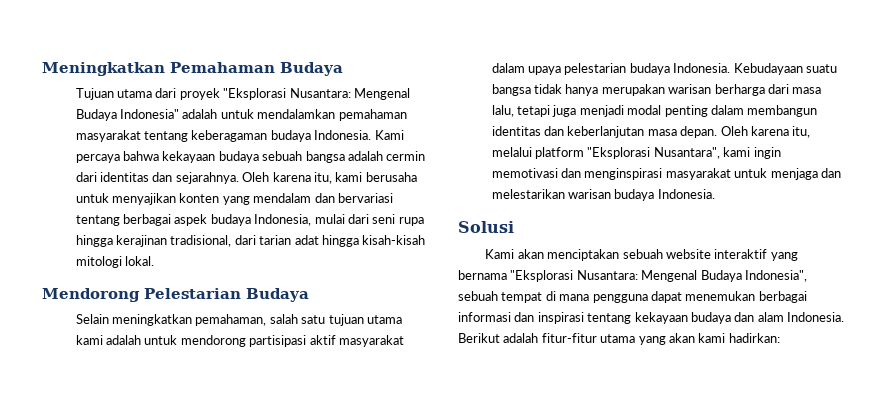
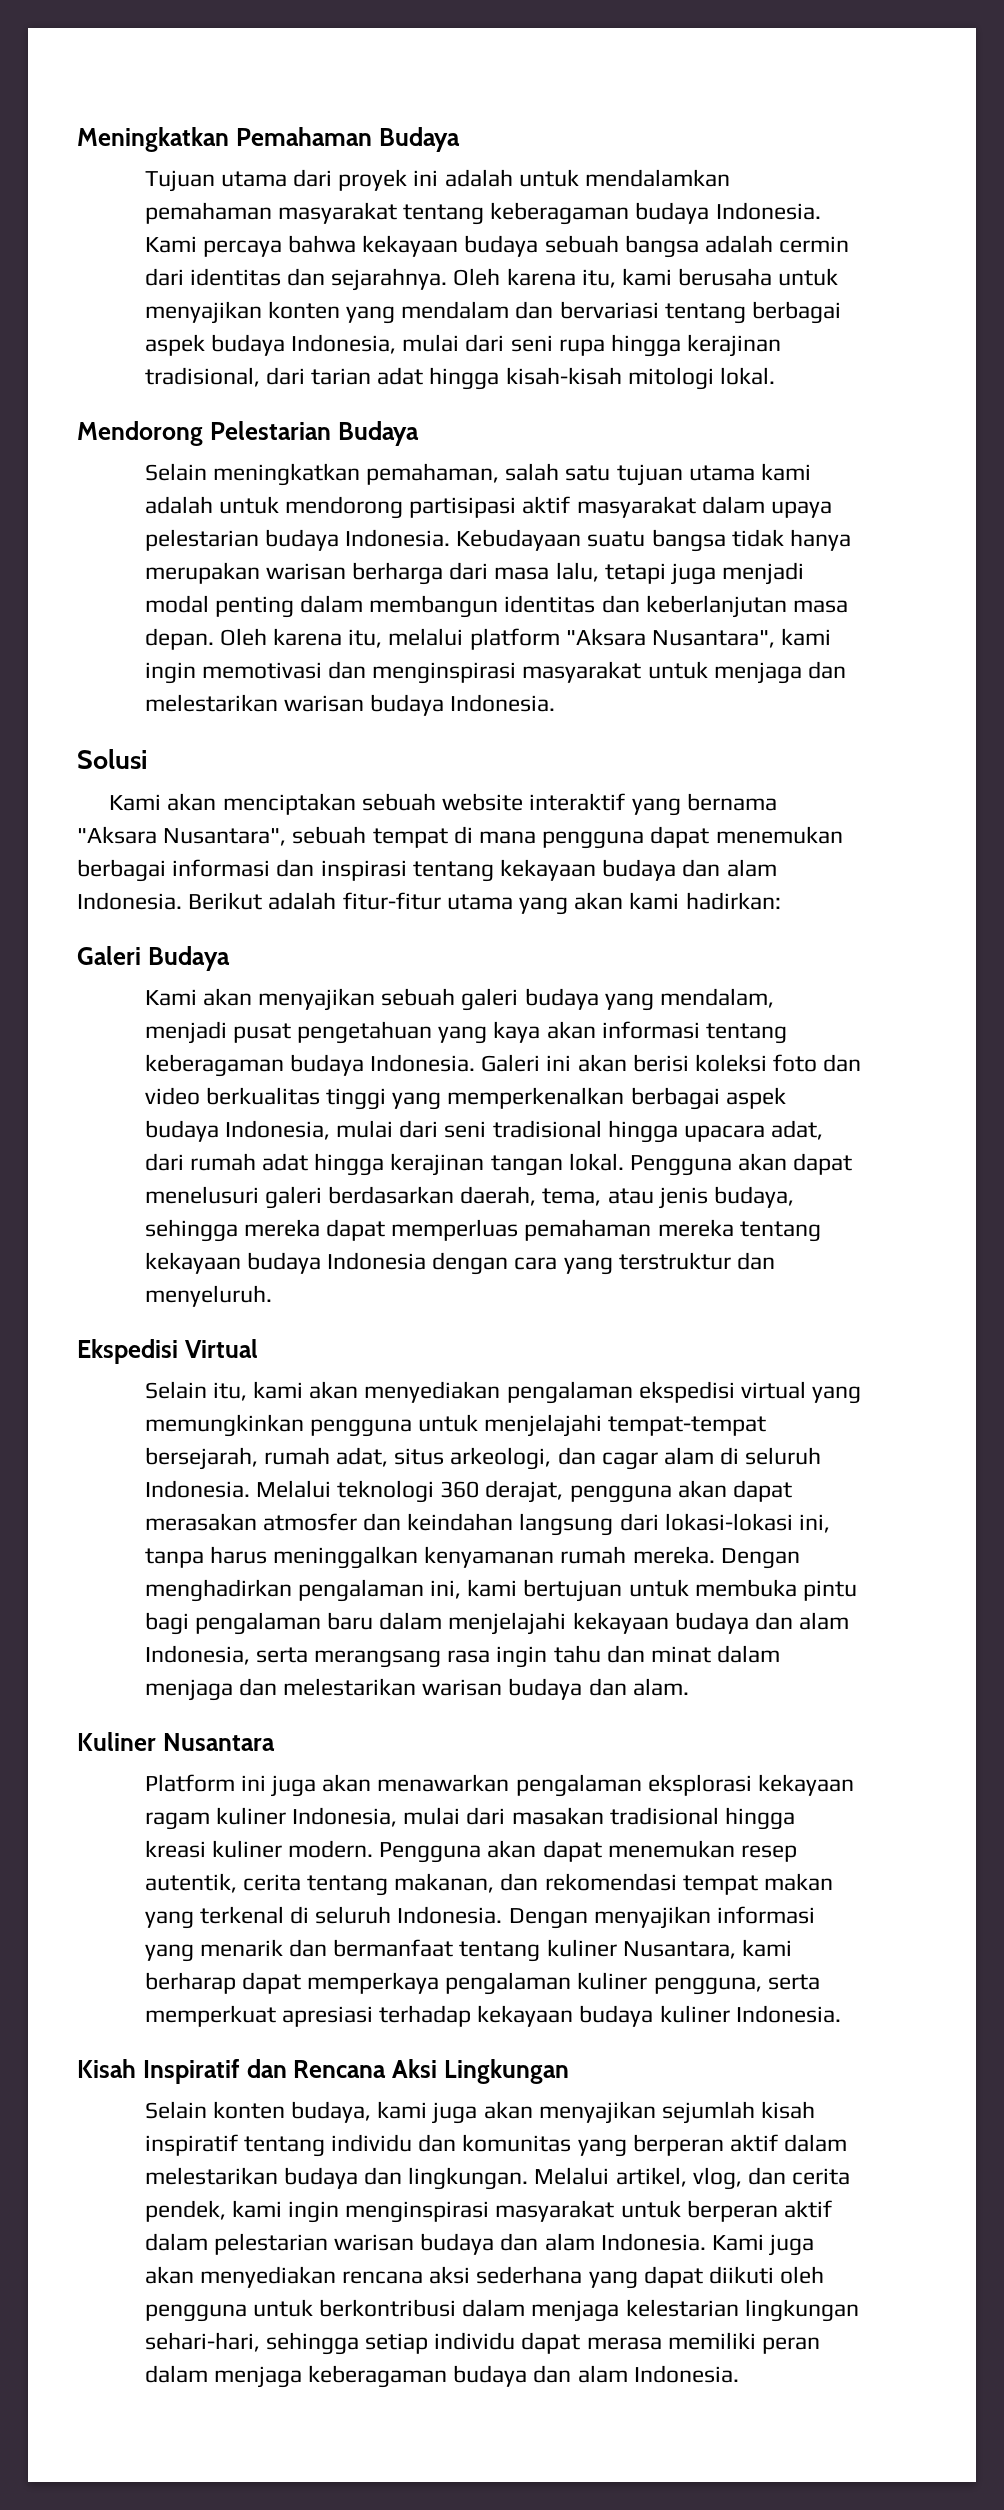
[223,88,410,100] [75,109,180,121] "Eksplorasi Nusantara: Mengenal Budaya Indonesia" -> [413,170,439,186] ini
[587,147,651,159] "Eksplorasi -> [565,628,646,646] "Aksara
[510,270,807,282] "Eksplorasi Nusantara: Mengenal Budaya Indonesia", -> [77,826,287,846] "Aksara Nusantara",
(780, 338) none -> [77,946,230,971] [144,988,775,1011] [144,1021,788,1044] [144,1054,862,1077] [144,1087,786,1110] [144,1120,824,1143] [144,1153,853,1176] [144,1186,795,1209] [144,1219,821,1242] [144,1252,776,1275] [144,1285,272,1307] [77,1339,258,1364] [144,1381,862,1404] [144,1414,767,1437] [144,1447,822,1470] [144,1480,793,1503] [144,1513,831,1536] [144,1546,800,1569] [144,1579,858,1602] [144,1612,850,1635] [144,1645,781,1668] [144,1678,689,1701] [77,1732,275,1751] [144,1774,855,1797] [144,1807,796,1830] [144,1840,798,1863] [144,1873,834,1896] [144,1906,816,1929] [144,1939,793,1962] [144,1972,820,1995] [144,2005,841,2027] [77,2059,569,2084] [144,2101,816,2124] [144,2134,848,2157] [144,2167,851,2190] [144,2200,833,2223] [144,2233,815,2256] [144,2266,825,2289] [144,2299,859,2322] [144,2332,821,2355] [144,2365,739,2388] // Galeri Budaya // Kami akan menyajikan sebuah galeri budaya yang mendalam, menjadi pusat pengetahuan yang kaya akan informasi tentang keberagaman budaya Indonesia. Galeri ini akan berisi koleksi foto dan video berkualitas tinggi yang memperkenalkan berbagai aspek budaya Indonesia, mulai dari seni tradisional hingga upacara adat, dari rumah adat hingga kerajinan tangan lokal. Pengguna akan dapat menelusuri galeri berdasarkan daerah, tema, atau jenis budaya, sehingga mereka dapat memperluas pemahaman mereka tentang kekayaan budaya Indonesia dengan cara yang terstruktur dan menyeluruh. // Ekspedisi Virtual // Selain itu, kami akan menyediakan pengalaman ekspedisi virtual yang memungkinkan pengguna untuk menjelajahi tempat-tempat bersejarah, rumah adat, situs arkeologi, dan cagar alam di seluruh Indonesia. Melalui teknologi 360 derajat, pengguna akan dapat merasakan atmosfer dan keindahan langsung dari lokasi-lokasi ini, tanpa harus meninggalkan kenyamanan rumah mereka. Dengan menghadirkan pengalaman ini, kami bertujuan untuk membuka pintu bagi pengalaman baru dalam menjelajahi kekayaan budaya dan alam Indonesia, serta merangsang rasa ingin tahu dan minat dalam menjaga dan melestarikan warisan budaya dan alam. // Kuliner Nusantara // Platform ini juga akan menawarkan pengalaman eksplorasi kekayaan ragam kuliner Indonesia, mulai dari masakan tradisional hingga kreasi kuliner modern. Pengguna akan dapat menemukan resep autentik, cerita tentang makanan, dan rekomendasi tempat makan yang terkenal di seluruh Indonesia. Dengan menyajikan informasi yang menarik dan bermanfaat tentang kuliner Nusantara, kami berharap dapat memperkaya pengalaman kuliner pengguna, serta memperkuat apresiasi terhadap kekayaan budaya kuliner Indonesia. // Kisah Inspiratif dan Rencana Aksi Lingkungan // Selain konten budaya, kami juga akan menyajikan sejumlah kisah inspiratif tentang individu dan komunitas yang berperan aktif dalam melestarikan budaya dan lingkungan. Melalui artikel, vlog, dan cerita pendek, kami ingin menginspirasi masyarakat untuk berperan aktif dalam pelestarian warisan budaya dan alam Indonesia. Kami juga akan menyediakan rencana aksi sederhana yang dapat diikuti oleh pengguna untuk berkontribusi dalam menjaga kelestarian lingkungan sehari-hari, sehingga setiap individu dapat merasa memiliki peran dalam menjaga keberagaman budaya dan alam Indonesia.

